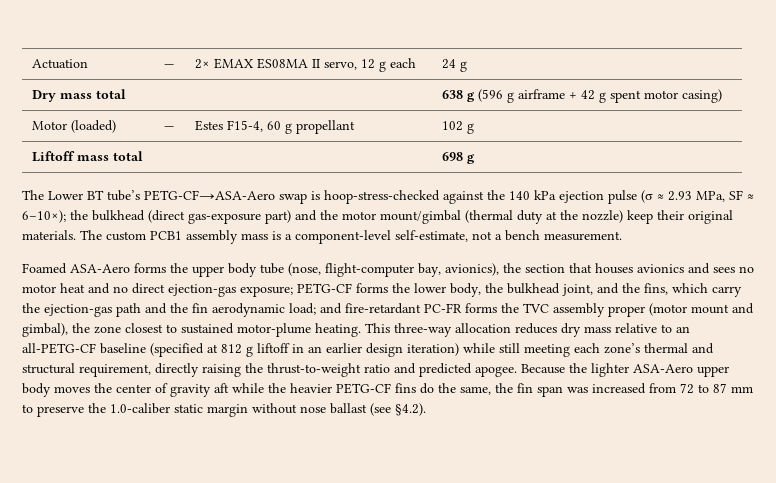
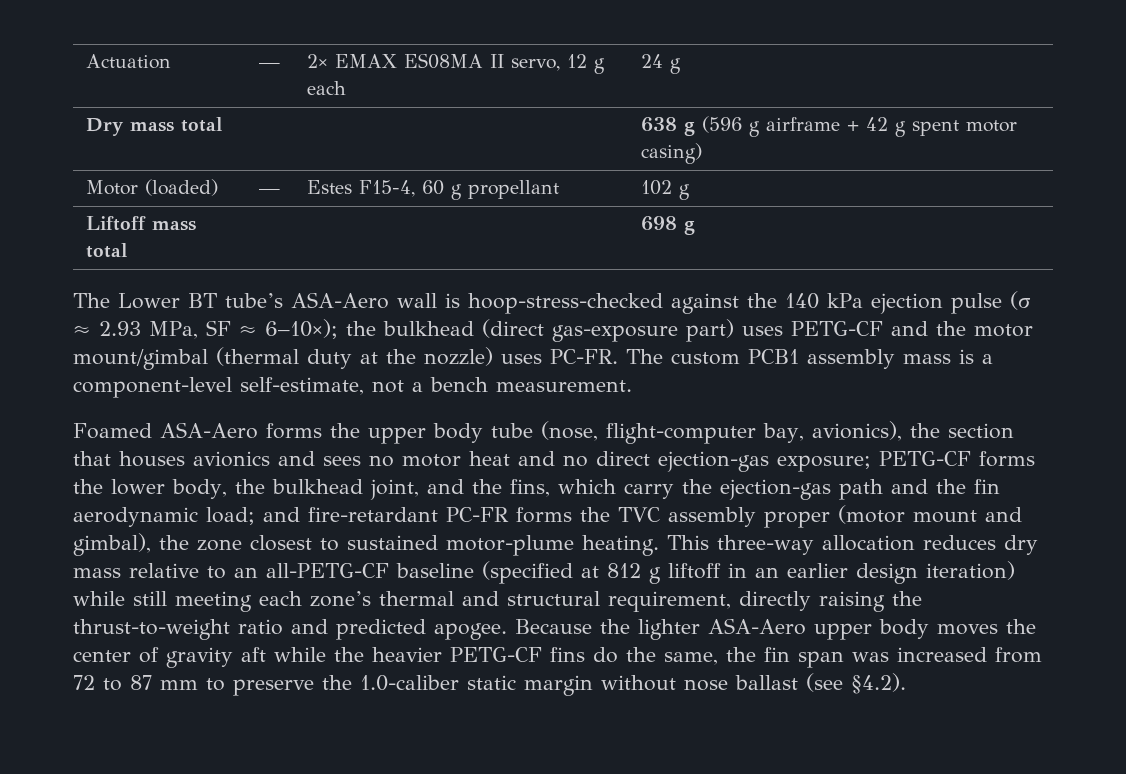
[144,190,307,204] PETG-CF→ASA-Aero swap -> [291,292,437,309] ASA-Aero wall
(291, 217) none -> [741,321,883,336] uses PETG-CF
[627,210,733,224] [22,230,76,240] keep their original materials. -> [501,349,618,364] uses PC-FR.

